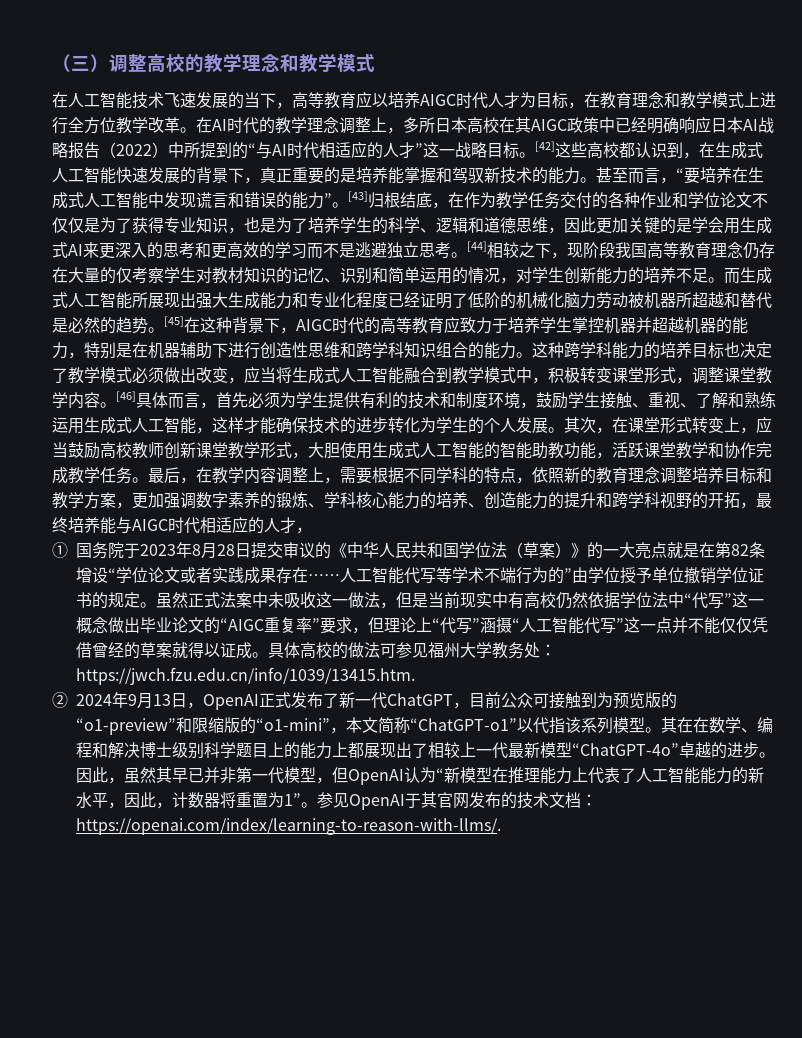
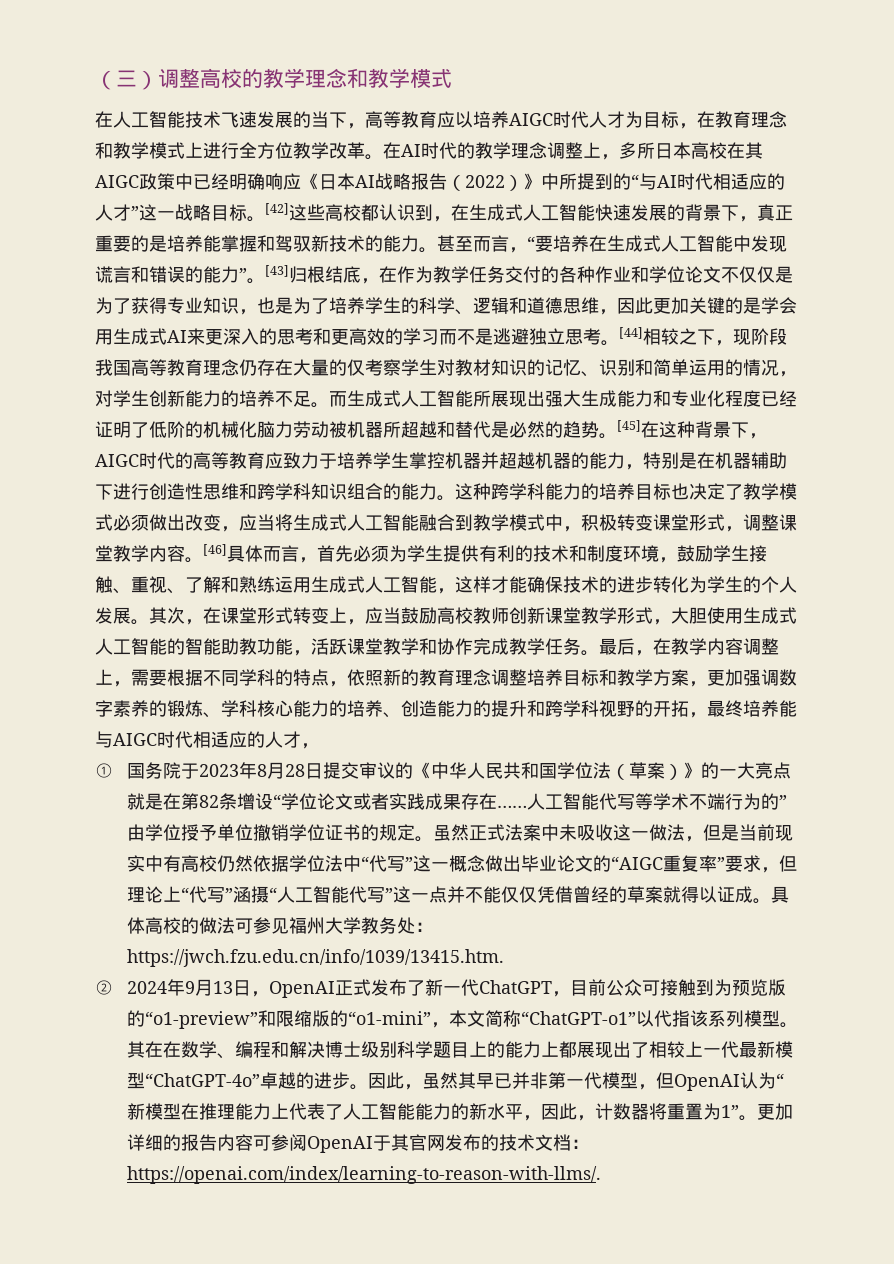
(711, 124) none -> [301,173,319,190] 《
(168, 150) none -> [523,173,541,190] 》
[317,792,349,808] 参见 -> [757,1103,794,1120] [127,1134,308,1151] 更加详细的报告内容可参阅

